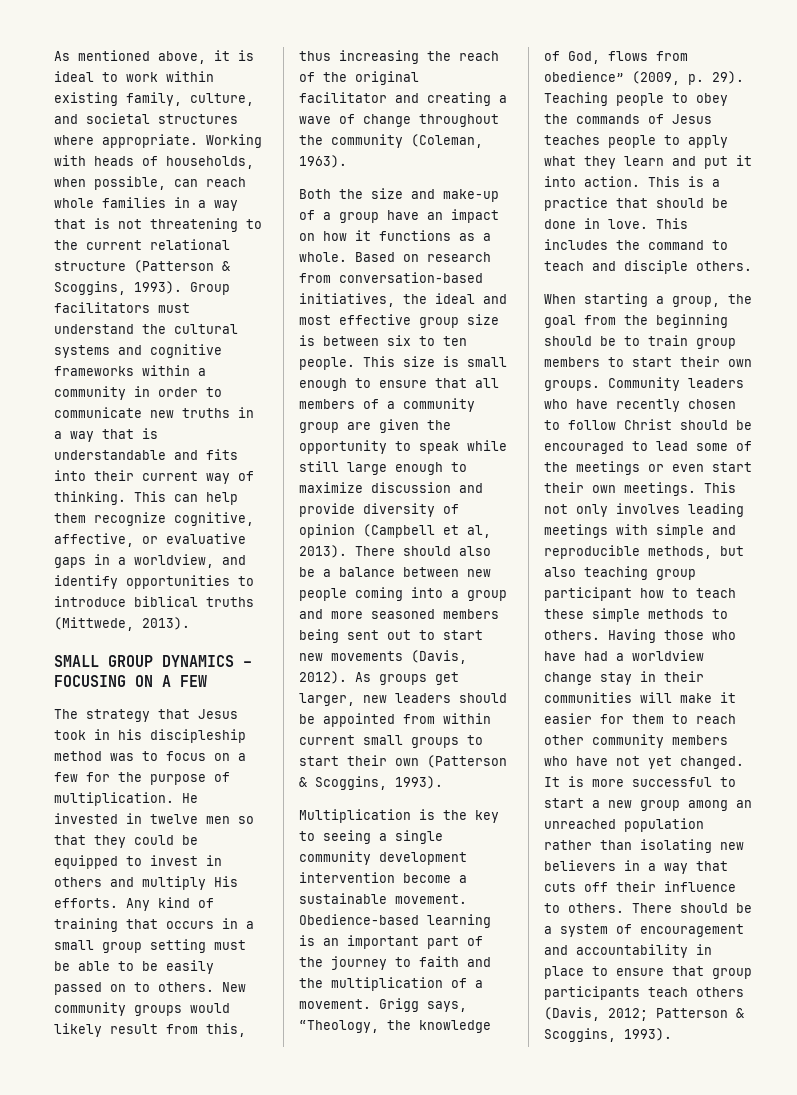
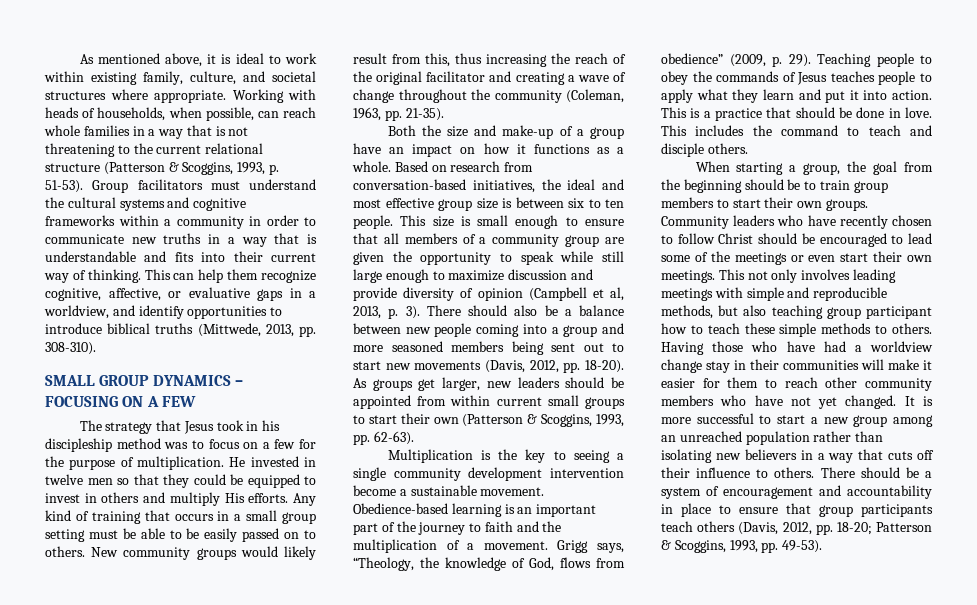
[134,281,182,294] 1993). -> [237,162,279,175] [45,180,83,193] 1993, p. 51-53).
[142,617,190,630] 2013). -> [265,324,317,337] [45,342,96,355] 2013, pp. 308-310).
[299,155,347,168] 1963). -> [353,107,444,121] 1963, pp. 21-35).
[299,545,347,558] 2013). -> [353,306,420,319] 2013, p. 3).
[299,671,347,684] 2012). -> [529,360,624,373] 2012, pp. 18-20).
[395,776,443,789] 1993). -> [596,414,624,427] [353,431,414,445] 1993, pp. 62-63).
[608,1008,744,1021] [544,1028,672,1042] 2012; Patterson & Scoggins, 1993). -> [782,522,932,535] [661,540,823,553] 2012, pp. 18-20; Patterson & Scoggins, 1993, pp. 49-53).

